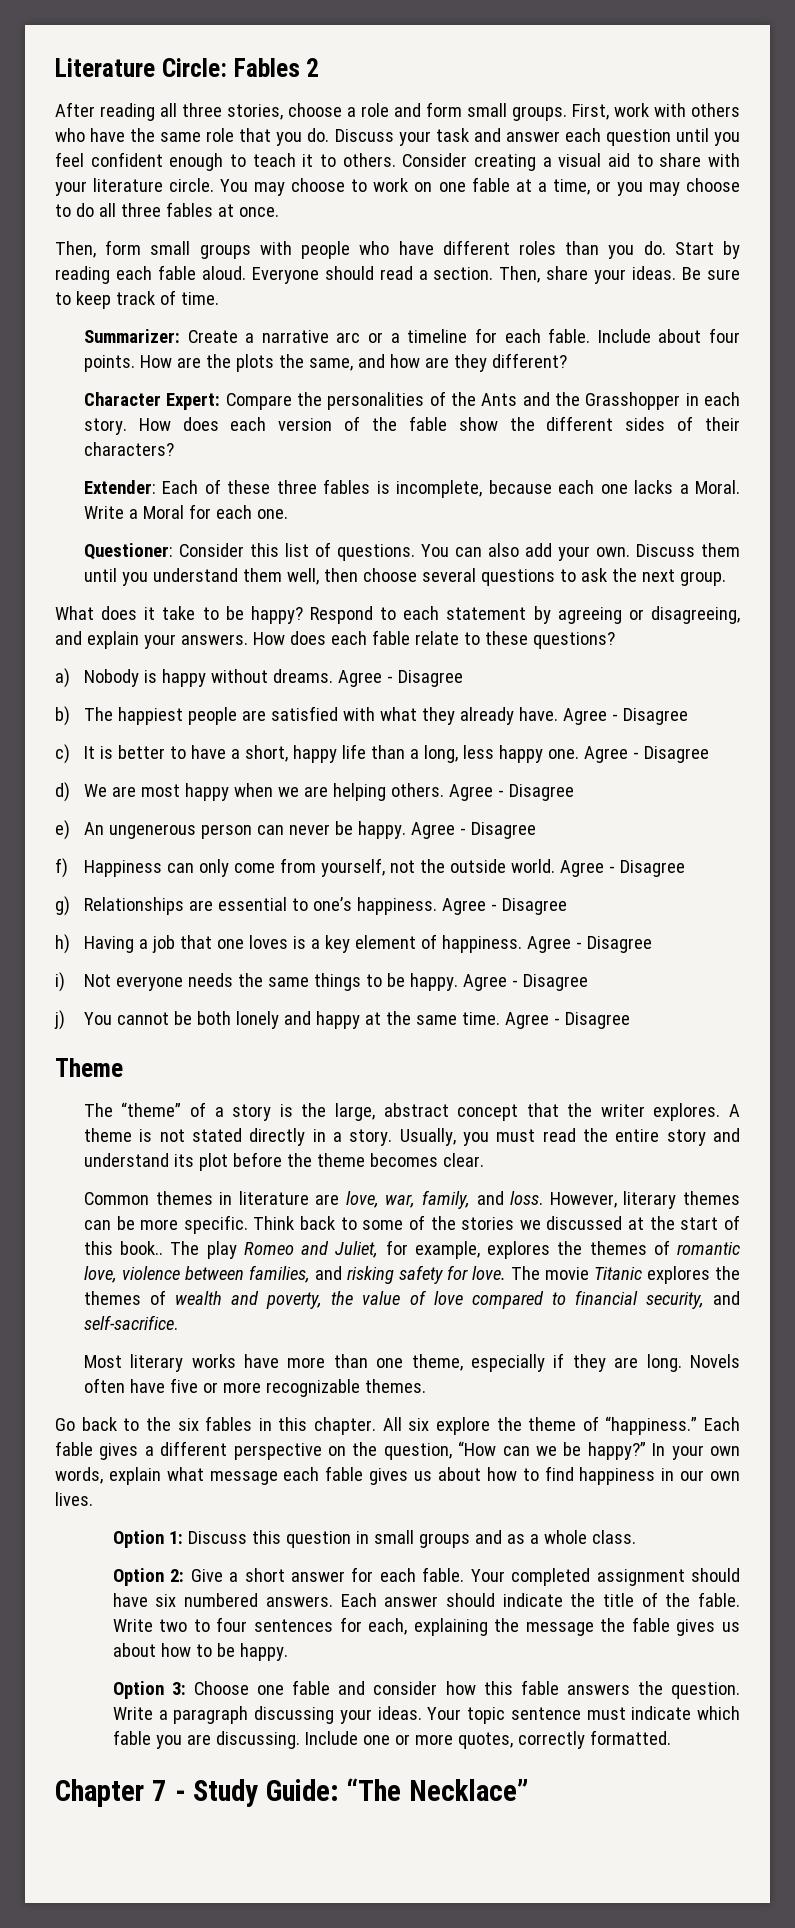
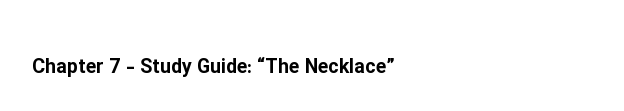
[55,58,320,77] [55,102,740,121] [55,128,740,146] [55,152,740,171] [55,177,740,196] [55,202,279,217] [55,240,740,259] [55,265,741,284] [55,290,219,309] [83,328,741,343] [83,353,567,372] [83,391,740,410] [83,416,741,435] [83,442,174,456] [83,479,740,498] [83,504,288,519] [83,542,740,561] [83,568,726,586] [55,606,740,624] [55,630,615,649] [55,668,463,688] [55,706,688,726] [55,744,709,764] [55,782,574,802] [55,820,536,840] [55,858,685,878] [55,896,567,916] [55,934,652,954] [55,972,588,992] [54,1010,630,1030] [55,1058,123,1077] [83,1102,740,1121] [83,1128,740,1146] [83,1152,484,1171] [83,1190,740,1209] [83,1215,741,1234] [83,1240,741,1259] [83,1265,740,1284] [83,1290,740,1309] [83,1315,178,1330] [83,1353,740,1372] [83,1378,426,1397] [55,1416,740,1435] [55,1441,740,1460] [55,1466,741,1485] [55,1492,93,1506] [112,1530,636,1548] [112,1567,740,1586] [112,1592,740,1607] [112,1617,740,1636] [112,1643,288,1661] [112,1680,740,1699] [112,1706,740,1724] [112,1730,671,1749] Literature Circle: Fables 2 // After reading all three stories, choose a role and form small groups. First, work with others who have the same role that you do. Discuss your task and answer each question until you feel confident enough to teach it to others. Consider creating a visual aid to share with your literature circle. You may choose to work on one fable at a time, or you may choose to do all three fables at once. // Then, form small groups with people who have different roles than you do. Start by reading each fable aloud. Everyone should read a section. Then, share your ideas. Be sure to keep track of time. // Summarizer: Create a narrative arc or a timeline for each fable. Include about four points. How are the plots the same, and how are they different? // Character Expert: Compare the personalities of the Ants and the Grasshopper in each story. How does each version of the fable show the different sides of their characters? // Extender: Each of these three fables is incomplete, because each one lacks a Moral. Write a Moral for each one. // Questioner: Consider this list of questions. You can also add your own. Discuss them until you understand them well, then choose several questions to ask the next group. // What does it take to be happy? Respond to each statement by agreeing or disagreeing, and explain your answers. How does each fable relate to these questions? // a) Nobody is happy without dreams. Agree - Disagree // b) The happiest people are satisfied with what they already have. Agree - Disagree // c) It is better to have a short, happy life than a long, less happy one. Agree - Disagree // d) We are most happy when we are helping others. Agree - Disagree // e) An ungenerous person can never be happy. Agree - Disagree // f) Happiness can only come from yourself, not the outside world. Agree - Disagree // g) Relationships are essential to one’s happiness. Agree - Disagree // h) Having a job that one loves is a key element of happiness. Agree - Disagree // i) Not everyone needs the same things to be happy. Agree - Disagree // j) You cannot be both lonely and happy at the same time. Agree - Disagree // Theme // The “theme” of a story is the large, abstract concept that the writer explores. A theme is not stated directly in a story. Usually, you must read the entire story and understand its plot before the theme becomes clear. // Common themes in literature are love, war, family, and loss. However, literary themes can be more specific. Think back to some of the stories we discussed at the start of this book.. The play Romeo and Juliet, for example, explores the themes of romantic love, violence between families, and risking safety for love. The movie Titanic explores the themes of wealth and poverty, the value of love compared to financial security, and self-sacrifice. // Most literary works have more than one theme, especially if they are long. Novels often have five or more recognizable themes. // Go back to the six fables in this chapter. All six explore the theme of “happiness.” Each fable gives a different perspective on the question, “How can we be happy?” In your own words, explain what message each fable gives us about how to find happiness in our own lives. // Option 1: Discuss this question in small groups and as a whole class. // Option 2: Give a short answer for each fable. Your completed assignment should have six numbered answers. Each answer should indicate the title of the fable. Write two to four sentences for each, explaining the message the fable gives us about how to be happy. // Option 3: Choose one fable and consider how this fable answers the question. Write a paragraph discussing your ideas. Your topic sentence must indicate which fable you are discussing. Include one or more quotes, correctly formatted. // -> (32, 67) none

